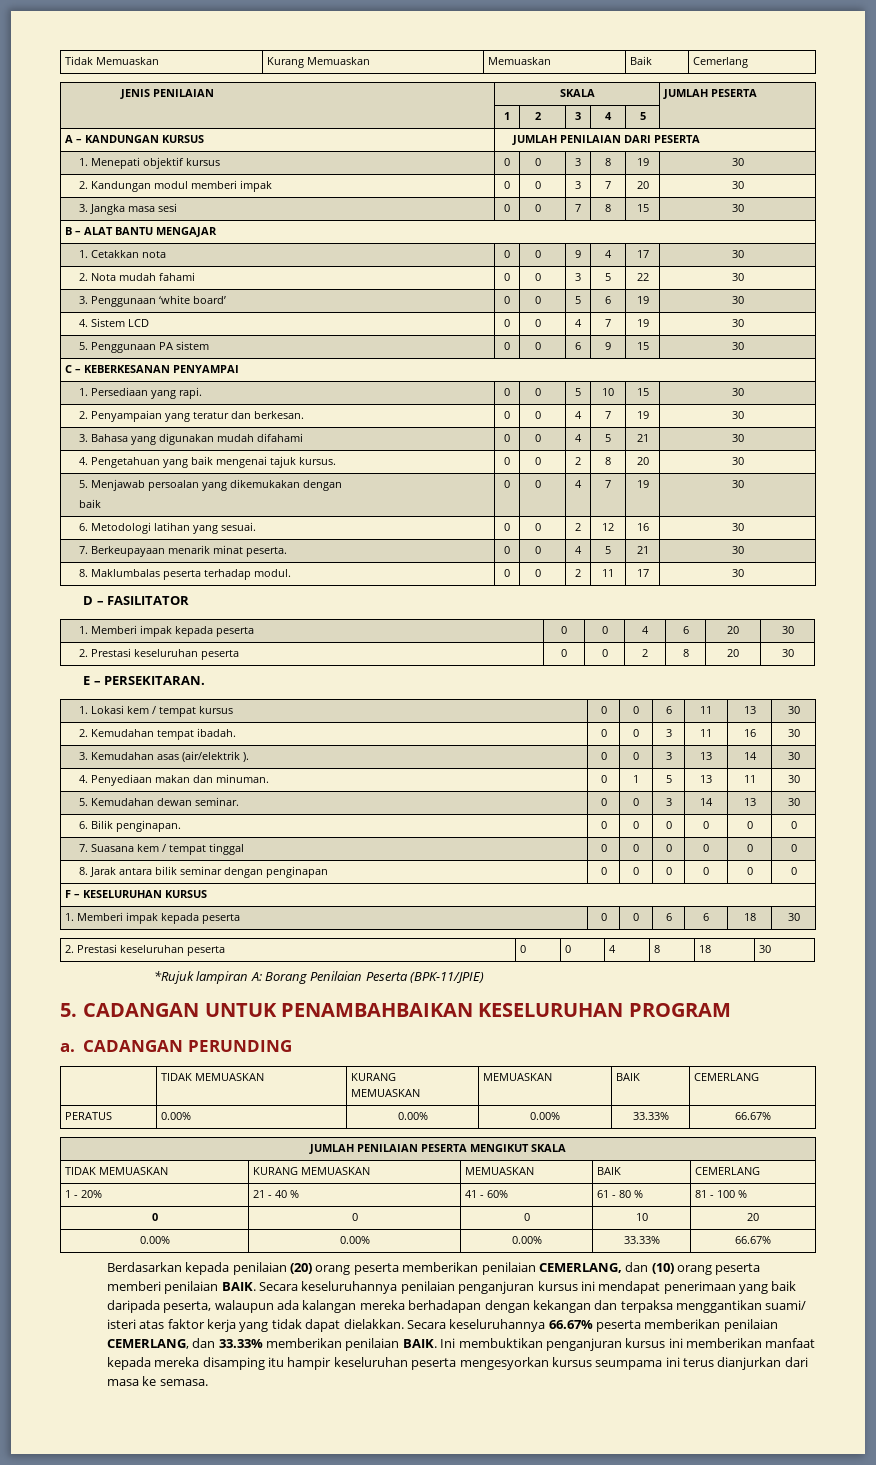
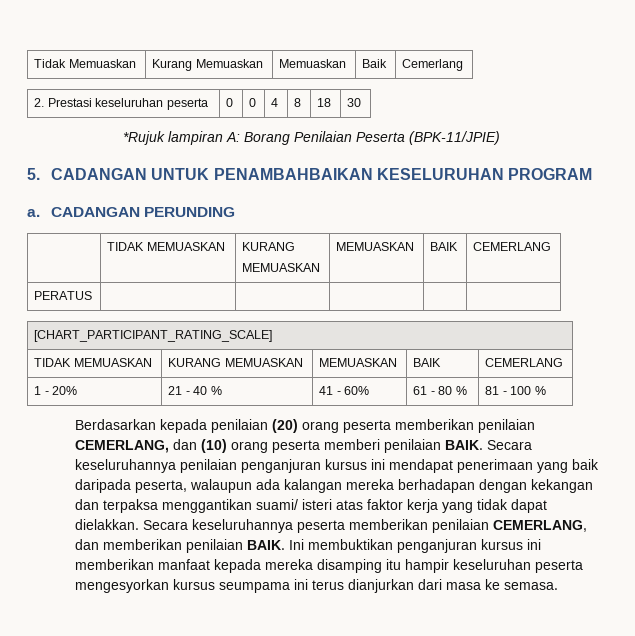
[120,89,215,99] [559,89,595,97] [663,89,758,99] [504,112,510,120] [535,112,542,120] [575,112,581,120] [605,112,612,120] [639,112,646,120] [65,135,205,143] [512,135,701,145] [79,157,221,169] [504,158,510,166] [535,158,542,166] [575,158,581,166] [605,158,611,166] [636,158,649,166] [731,158,744,166] [79,180,273,192] [504,181,510,189] [535,181,542,189] [575,181,581,189] [605,181,611,189] [636,181,649,189] [731,181,744,189] [79,203,178,215] [504,204,510,212] [535,204,542,212] [575,204,581,212] [605,204,611,212] [636,204,649,212] [731,204,744,212] [65,227,218,237] [79,250,167,258] [504,250,510,258] [535,250,542,258] [575,250,581,258] [605,250,612,258] [636,250,649,258] [731,250,744,258] [79,272,196,281] [504,273,510,281] [535,273,542,281] [575,273,581,281] [605,273,611,281] [636,273,649,281] [731,273,744,281] [79,295,227,307] [504,296,510,304] [535,296,542,304] [575,296,581,304] [605,296,611,304] [636,296,649,304] [731,296,744,304] [79,318,150,327] [504,319,510,327] [535,319,542,327] [575,319,582,327] [605,319,611,327] [636,319,649,327] [731,319,744,327] [79,341,210,353] [504,342,510,350] [535,342,542,350] [575,342,581,350] [605,342,611,350] [636,342,649,350] [731,342,744,350] [65,365,240,373] [79,387,203,399] [504,388,510,396] [535,388,542,396] [575,388,581,396] [602,388,614,396] [636,388,649,396] [731,388,744,396] [79,410,305,422] [504,411,510,419] [535,411,542,419] [575,411,582,419] [605,411,611,419] [636,411,649,419] [731,411,744,419] [79,433,304,445] [504,434,510,442] [535,434,542,442] [575,434,582,442] [605,434,611,442] [636,434,649,442] [731,434,744,442] [79,456,337,468] [504,457,510,465] [535,457,542,465] [575,457,581,465] [605,457,611,465] [636,457,649,465] [731,457,744,465] [79,479,343,491] [79,499,102,508] [504,480,510,488] [535,480,542,488] [575,480,582,488] [605,480,611,488] [636,480,649,488] [731,480,744,488] [79,522,257,534] [504,523,510,531] [535,523,542,531] [575,523,581,531] [602,523,614,531] [636,523,649,531] [731,523,744,531] [79,545,288,557] [504,546,510,554] [535,546,542,554] [575,546,582,554] [605,546,611,554] [636,546,649,554] [731,546,744,554] [79,569,292,580] [504,569,510,577] [535,569,542,577] [575,569,581,577] [602,569,614,577] [636,569,649,577] [731,569,744,577] [83,596,190,605] [79,625,255,637] [561,626,567,634] [601,626,608,634] [642,626,649,634] [682,626,689,634] [727,626,739,634] [781,626,794,634] [79,648,240,660] [561,649,567,657] [601,649,608,657] [642,649,648,657] [682,649,689,657] [727,649,739,657] [781,649,794,657] [83,676,206,685] [79,705,234,717] [600,706,607,714] [633,706,639,714] [665,706,672,714] [700,706,712,714] [743,706,756,714] [787,706,800,714] [79,728,237,740] [600,729,607,737] [633,729,639,737] [665,729,672,737] [700,729,712,737] [743,729,756,737] [787,729,800,737] [79,751,250,762] [600,752,607,760] [633,752,639,760] [665,752,672,760] [700,752,712,760] [743,752,757,760] [787,752,800,760] [79,774,270,786] [600,775,607,783] [633,775,639,783] [665,775,672,783] [700,775,712,783] [743,775,756,783] [787,775,800,783] [79,797,240,806] [600,798,607,806] [633,798,639,806] [665,798,672,806] [700,798,713,806] [743,798,756,806] [787,798,800,806] [79,820,182,832] [600,821,607,829] [633,821,639,829] [665,821,672,829] [703,821,709,829] [746,821,753,829] [790,821,797,829] [79,843,245,855] [600,844,607,852] [633,844,639,852] [665,844,672,852] [703,844,709,852] [746,844,753,852] [790,844,797,852] [79,866,329,878] [600,867,607,875] [633,867,639,875] [665,867,672,875] [703,867,709,875] [746,867,753,875] [790,867,797,875] [65,890,208,898] [65,912,241,924] [600,913,607,921] [633,913,639,921] [665,913,672,921] [703,913,709,921] [743,913,756,921] [787,913,800,921] // JENIS PENILAIAN | SKALA | JUMLAH PESERTA // | 1 | 2 | 3 | 4 | 5 | // A – KANDUNGAN KURSUS | JUMLAH PENILAIAN DARI PESERTA // 1. Menepati objektif kursus | 0 | 0 | 3 | 8 | 19 | 30 // 2. Kandungan modul memberi impak | 0 | 0 | 3 | 7 | 20 | 30 // 3. Jangka masa sesi | 0 | 0 | 7 | 8 | 15 | 30 // B – ALAT BANTU MENGAJAR // 1. Cetakkan nota | 0 | 0 | 9 | 4 | 17 | 30 // 2. Nota mudah fahami | 0 | 0 | 3 | 5 | 22 | 30 // 3. Penggunaan ‘white board’ | 0 | 0 | 5 | 6 | 19 | 30 // 4. Sistem LCD | 0 | 0 | 4 | 7 | 19 | 30 // 5. Penggunaan PA sistem | 0 | 0 | 6 | 9 | 15 | 30 // C – KEBERKESANAN PENYAMPAI // 1. Persediaan yang rapi. | 0 | 0 | 5 | 10 | 15 | 30 // 2. Penyampaian yang teratur dan berkesan. | 0 | 0 | 4 | 7 | 19 | 30 // 3. Bahasa yang digunakan mudah difahami | 0 | 0 | 4 | 5 | 21 | 30 // 4. Pengetahuan yang baik mengenai tajuk kursus. | 0 | 0 | 2 | 8 | 20 | 30 // 5. Menjawab persoalan yang dikemukakan dengan // baik | 0 | 0 | 4 | 7 | 19 | 30 // 6. Metodologi latihan yang sesuai. | 0 | 0 | 2 | 12 | 16 | 30 // 7. Berkeupayaan menarik minat peserta. | 0 | 0 | 4 | 5 | 21 | 30 // 8. Maklumbalas peserta terhadap modul. | 0 | 0 | 2 | 11 | 17 | 30 // D – FASILITATOR // 1. Memberi impak kepada peserta | 0 | 0 | 4 | 6 | 20 | 30 // 2. Prestasi keseluruhan peserta | 0 | 0 | 2 | 8 | 20 | 30 // E – PERSEKITARAN. // 1. Lokasi kem / tempat kursus | 0 | 0 | 6 | 11 | 13 | 30 // 2. Kemudahan tempat ibadah. | 0 | 0 | 3 | 11 | 16 | 30 // 3. Kemudahan asas (air/elektrik ). | 0 | 0 | 3 | 13 | 14 | 30 // 4. Penyediaan makan dan minuman. | 0 | 1 | 5 | 13 | 11 | 30 // 5. Kemudahan dewan seminar. | 0 | 0 | 3 | 14 | 13 | 30 // 6. Bilik penginapan. | 0 | 0 | 0 | 0 | 0 | 0 // 7. Suasana kem / tempat tinggal | 0 | 0 | 0 | 0 | 0 | 0 // 8. Jarak antara bilik seminar dengan penginapan | 0 | 0 | 0 | 0 | 0 | 0 // F – KESELURUHAN KURSUS // 1. Memberi impak kepada peserta | 0 | 0 | 6 | 6 | 18 | 30 -> (464, 65) none
[161,1112,192,1120] [397,1112,428,1120] [530,1112,560,1120] [632,1112,669,1120] [734,1112,771,1120] [309,1144,566,1154] 0.00% | 0.00% | 0.00% | 33.33% | 66.67% // JUMLAH PENILAIAN PESERTA MENGIKUT SKALA -> [34,330,273,342] | | | | // [CHART_PARTICIPANT_RATING_SCALE]
[151,1213,158,1221] [351,1213,358,1221] [523,1213,530,1221] [635,1213,648,1221] [747,1213,759,1221] [139,1236,170,1244] [339,1236,370,1244] [511,1236,542,1244] [623,1236,660,1244] [735,1236,771,1244] // 0 | 0 | 0 | 10 | 20 // 0.00% | 0.00% | 0.00% | 33.33% | 66.67% -> (546, 390) none
[548,1319,778,1332] [106,1338,263,1349] 66.67% peserta memberikan penilaian CEMERLANG, dan 33.33% -> [297,519,588,533] [75,539,100,550] peserta memberikan penilaian CEMERLANG, dan

